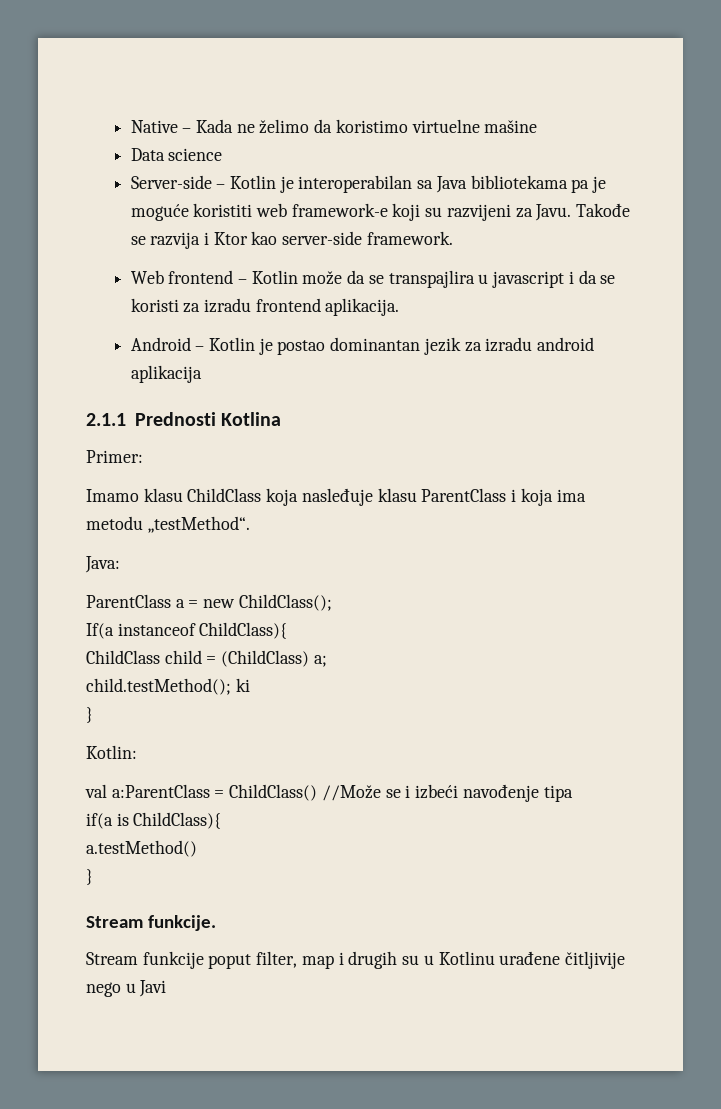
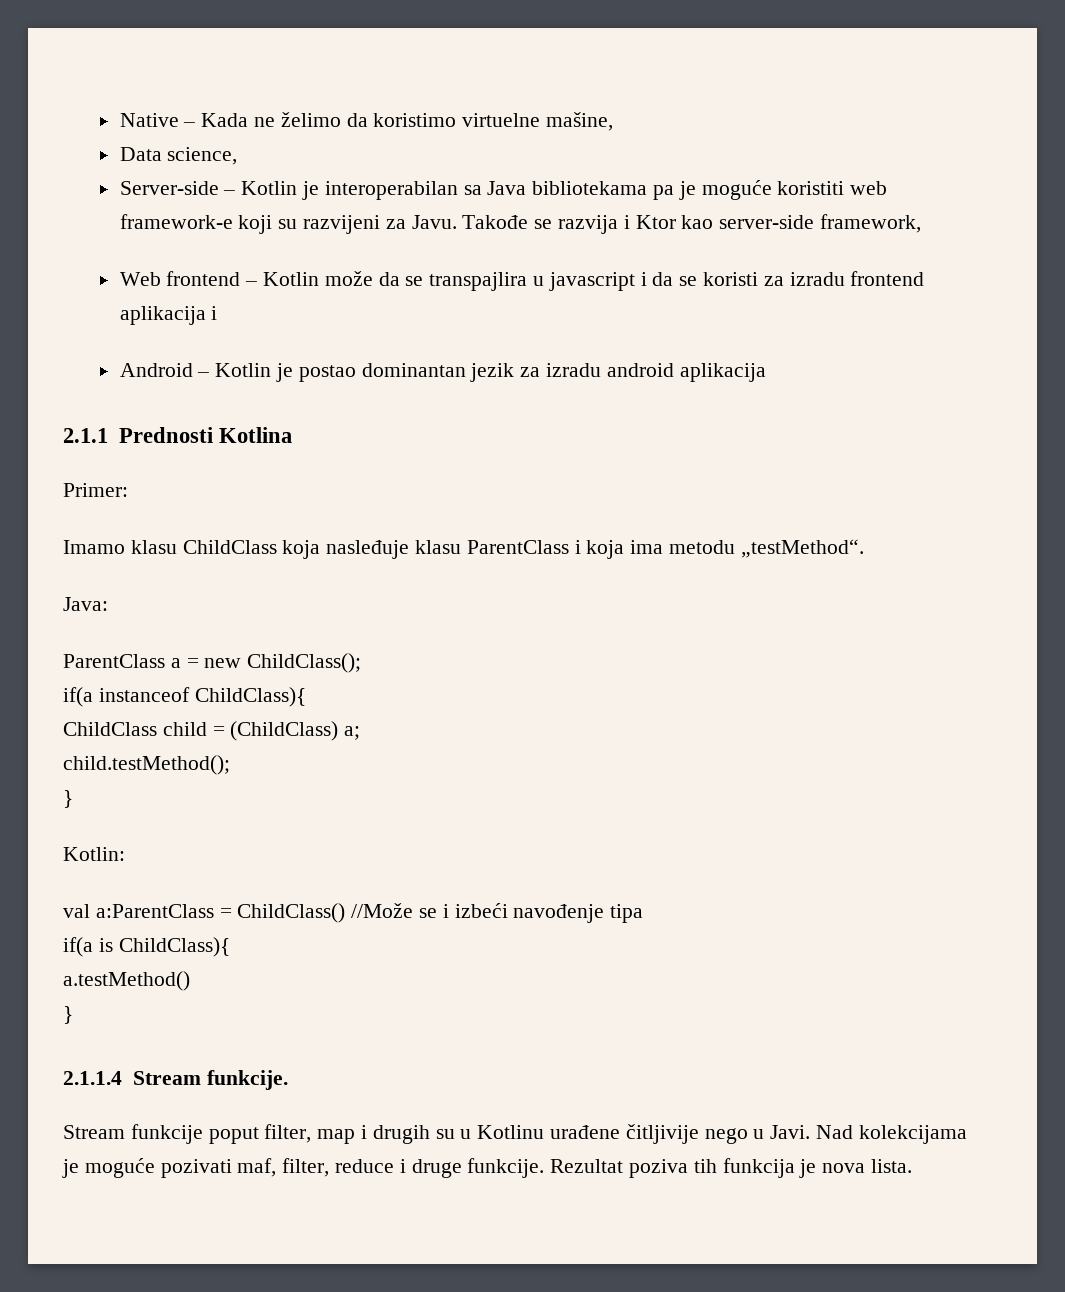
[484,120,538,133] mašine -> [546,112,614,131] mašine,
[168,148,223,161] science -> [167,147,238,165] science,
[366,231,453,245] framework. -> [820,214,922,233] framework,
[325,298,400,316] aplikacija. -> [119,306,218,325] aplikacija i
[86,623,114,639] If(a -> [63,687,93,707] if(a
[235,678,250,692] ki -> (230, 765) none
(93, 877) none -> [63,1071,122,1085] 2.1.1.4
[139,980,167,997] Javi -> [770,1125,967,1144] [62,1158,913,1178] Javi. Nad kolekcijama je moguće pozivati maf, filter, reduce i druge funkcije. Rezultat poziva tih funkcija je nova lista.

